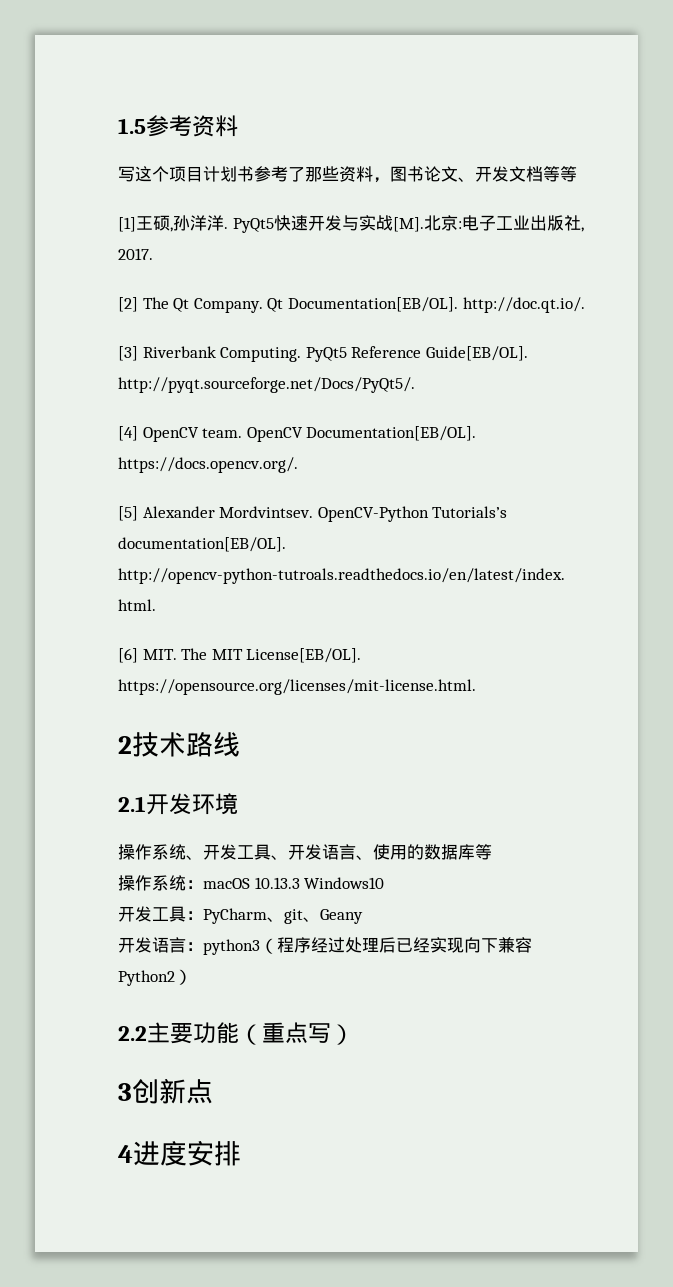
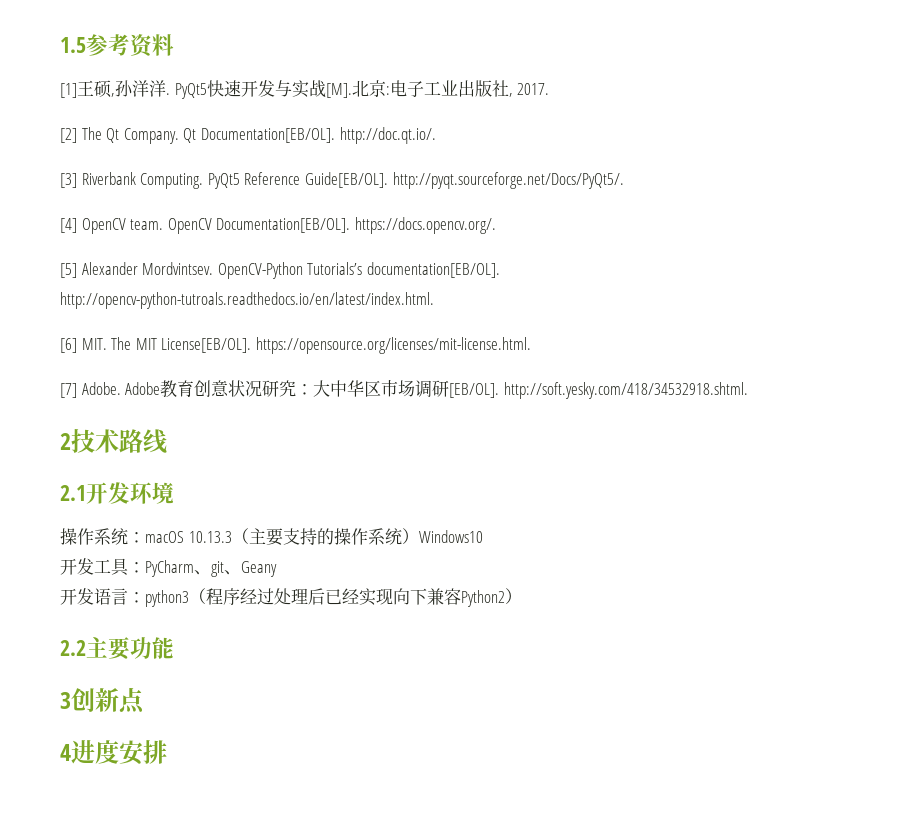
[118,166,577,183] // 写这个项目计划书参考了那些资料，图书论文、开发文档等等 -> (174, 45) none
(476, 687) none -> [60,380,748,399] // [7] Adobe. Adobe教育创意状况研究：大中华区市场调研[EB/OL]. http://soft.yesky.com/418/34532918.shtml.
[186,844,492,860] [118,875,300,891] 、开发工具、开发语言、使用的数据库等 // 操作系统：macOS 10.13.3 -> [128,528,419,546] ：macOS 10.13.3（主要支持的操作系统）
[239,1022,354,1045] （重点写） -> (174, 648) none

